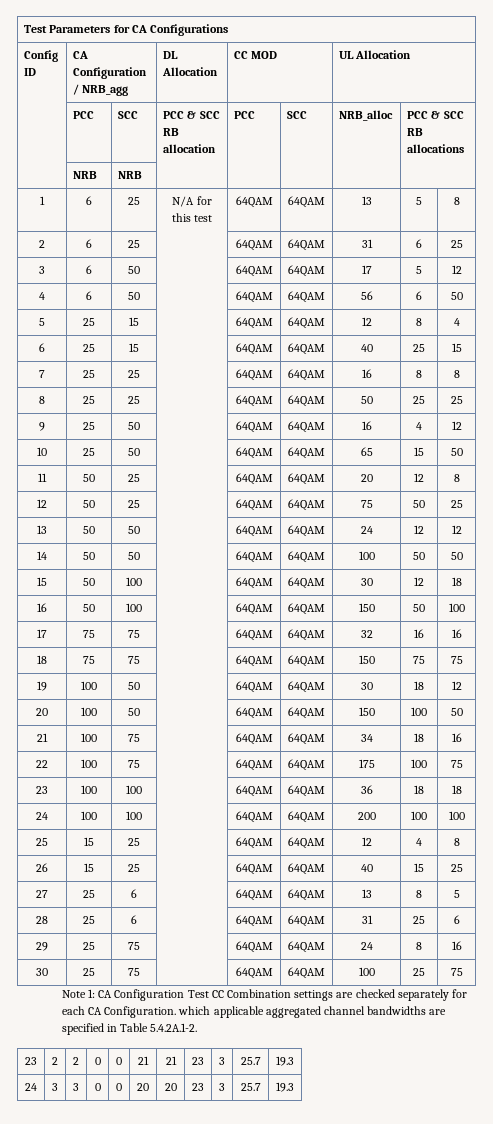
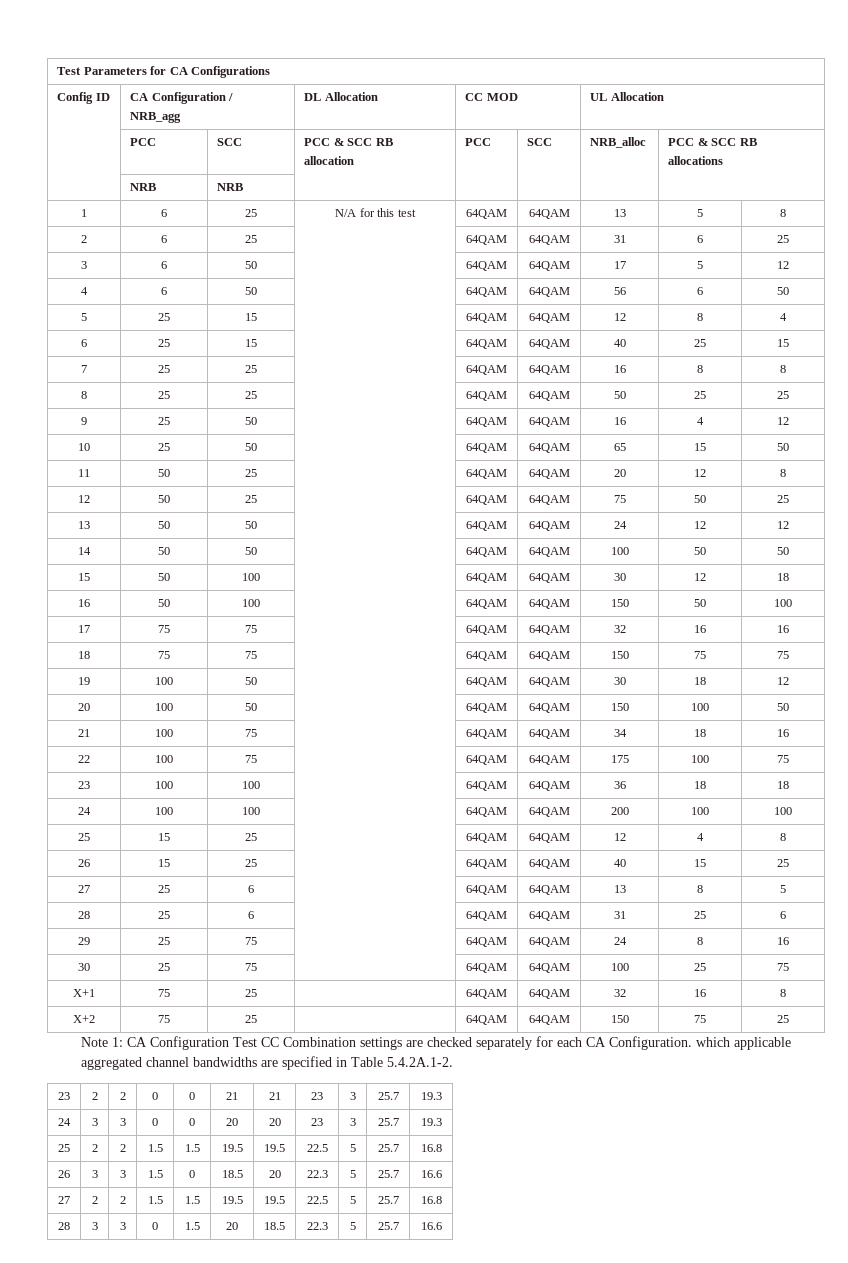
(463, 972) none -> [73,989,95,997] [158,989,170,997] [245,989,257,997] [466,989,507,999] [528,989,570,999] [613,989,626,997] [694,989,706,997] [780,989,786,997] [73,1015,95,1023] [158,1015,170,1023] [245,1015,257,1023] [466,1015,507,1025] [528,1015,570,1025] [610,1015,629,1023] [694,1015,706,1023] [777,1015,789,1023] // X+1 | 75 | 25 | | 64QAM | 64QAM | 32 | 16 | 8 // X+2 | 75 | 25 | | 64QAM | 64QAM | 150 | 75 | 25
(294, 1087) none -> [58,1144,70,1152] [91,1144,98,1152] [119,1144,126,1152] [147,1144,163,1152] [184,1144,200,1152] [221,1144,243,1152] [264,1144,285,1152] [306,1144,328,1152] [349,1144,356,1152] [377,1144,399,1152] [420,1144,442,1152] [58,1170,70,1178] [91,1170,98,1178] [119,1170,126,1178] [147,1170,163,1178] [189,1170,195,1178] [221,1170,243,1178] [268,1170,281,1178] [306,1170,328,1178] [349,1170,356,1178] [377,1170,399,1178] [420,1170,442,1178] [58,1196,70,1204] [91,1196,98,1204] [119,1196,126,1204] [147,1196,163,1204] [184,1196,200,1204] [221,1196,243,1204] [264,1196,285,1204] [306,1196,328,1204] [349,1196,356,1204] [377,1196,399,1204] [420,1196,442,1204] [58,1222,70,1230] [91,1222,98,1230] [119,1222,126,1230] [152,1222,158,1230] [184,1222,200,1230] [226,1222,238,1230] [264,1222,285,1230] [306,1222,328,1230] [349,1222,356,1230] [377,1222,399,1230] [420,1222,442,1230] // 25 | 2 | 2 | 1.5 | 1.5 | 19.5 | 19.5 | 22.5 | 5 | 25.7 | 16.8 // 26 | 3 | 3 | 1.5 | 0 | 18.5 | 20 | 22.3 | 5 | 25.7 | 16.6 // 27 | 2 | 2 | 1.5 | 1.5 | 19.5 | 19.5 | 22.5 | 5 | 25.7 | 16.8 // 28 | 3 | 3 | 0 | 1.5 | 20 | 18.5 | 22.3 | 5 | 25.7 | 16.6

